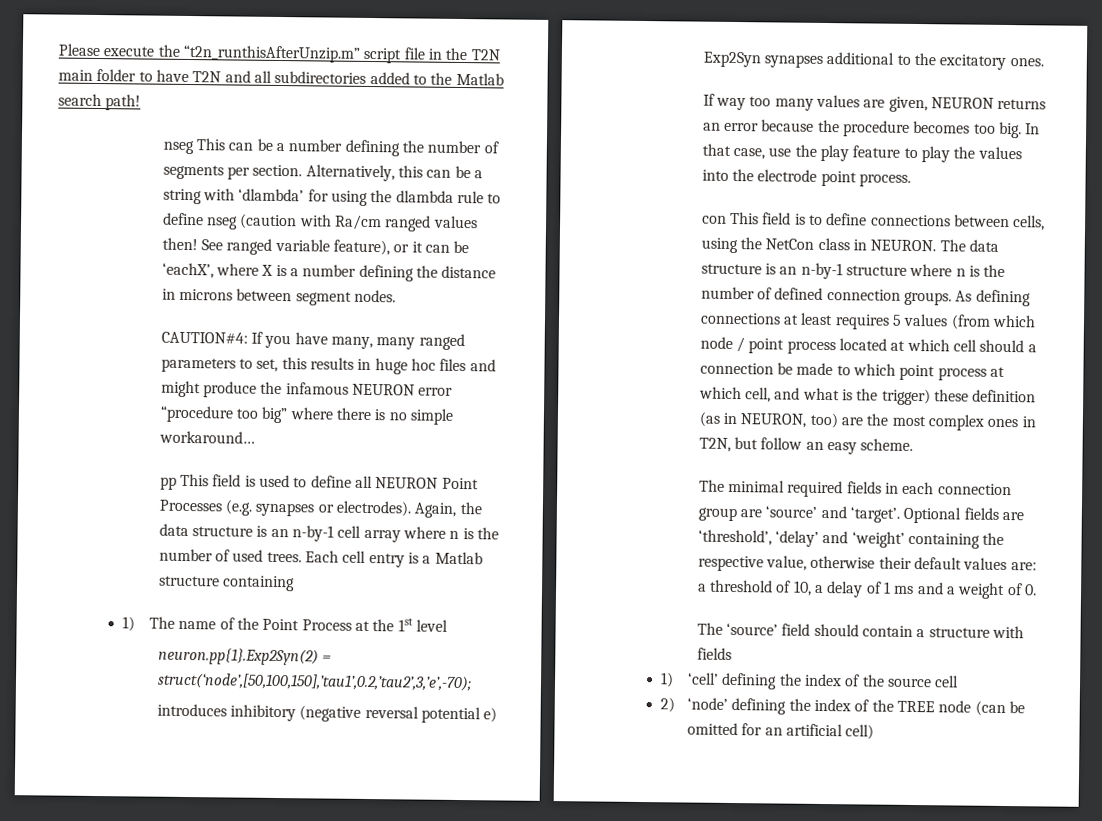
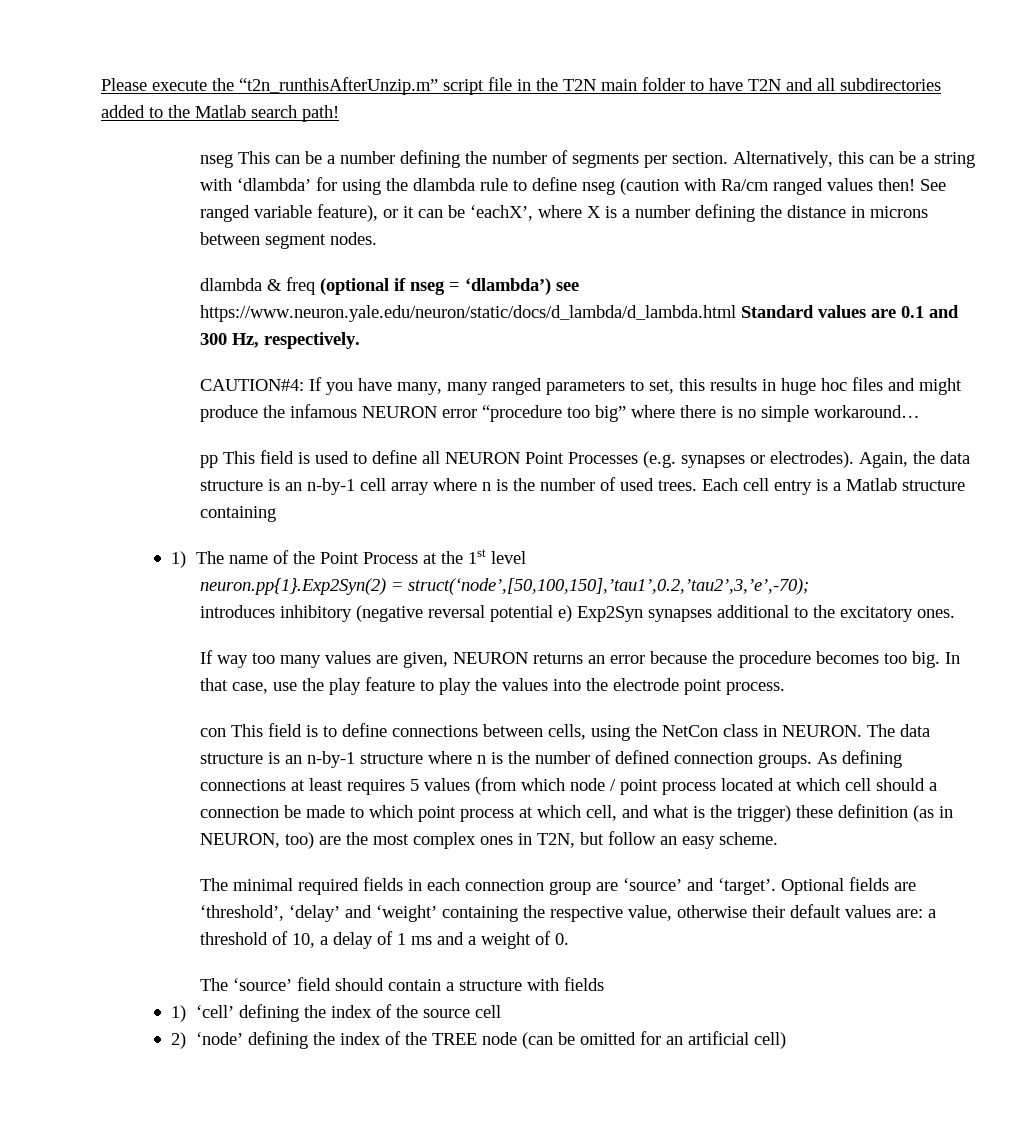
(397, 296) none -> [200,277,580,295] [200,305,960,322] [200,332,361,349] // dlambda & freq (optional if nseg = ‘dlambda’) see https://www.neuron.yale.edu/neuron/static/docs/d_lambda/d_lambda.html Standard values are 0.1 and 300 Hz, respectively.

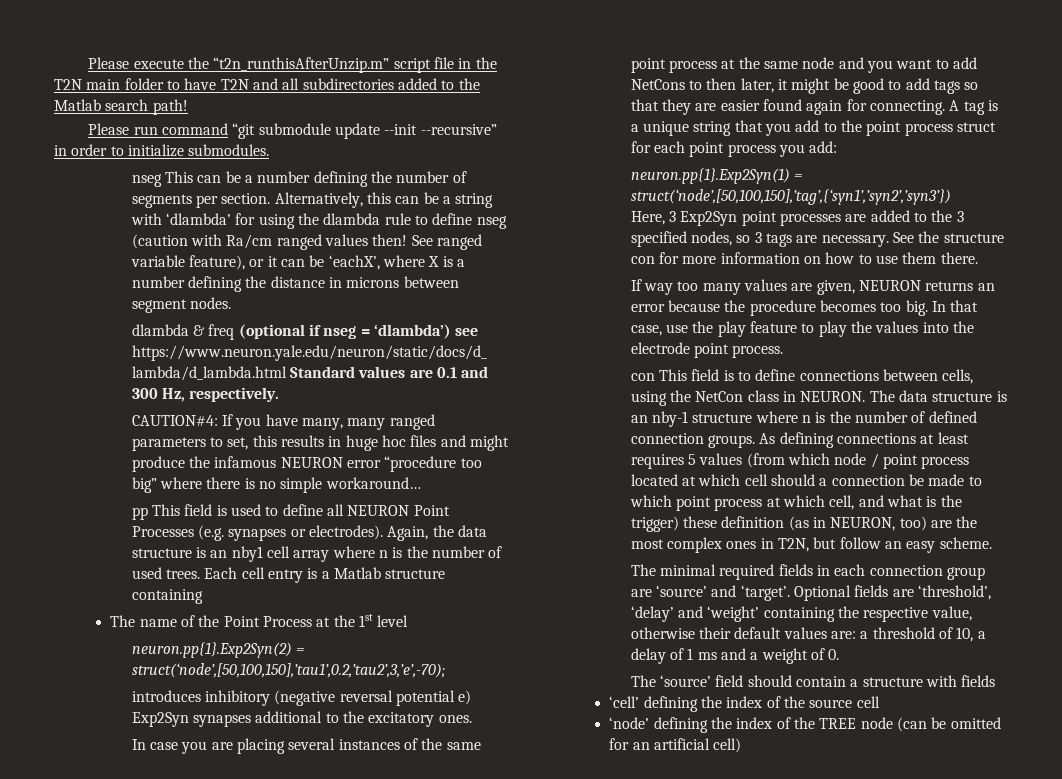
(339, 113) none -> [88,123,497,139] [54,144,270,157] // Please run command “git submodule update --init --recursive” in order to initialize submodules.
[307,478,356,495] n-by-1 -> [231,546,263,562] nby1
[171,551,187,568] 1) -> (203, 596) none
(956, 613) none -> [131,738,481,754] [630,57,977,73] [630,78,979,94] [630,99,998,115] [630,120,996,136] [630,141,838,157] [630,168,803,184] [630,189,951,205] [630,210,964,226] [630,231,1004,247] [630,252,978,264] // In case you are placing several instances of the same point process at the same node and you want to add NetCons to then later, it might be good to add tags so that they are easier found again for connecting. A tag is a unique string that you add to the point process struct for each point process you add: // neuron.pp{1}.Exp2Syn(1) = struct(‘node’,[50,100,150],’tag’,{‘syn1’,’syn2’,’syn3’}) // Here, 3 Exp2Syn point processes are added to the 3 specified nodes, so 3 tags are necessary. See the structure con for more information on how to use them there.
[307,751,356,768] n-by-1 -> [651,411,688,427] nby-1
[171,1005,187,1022] 1) -> (996, 681) none
[171,1032,187,1049] 2) -> (880, 702) none

